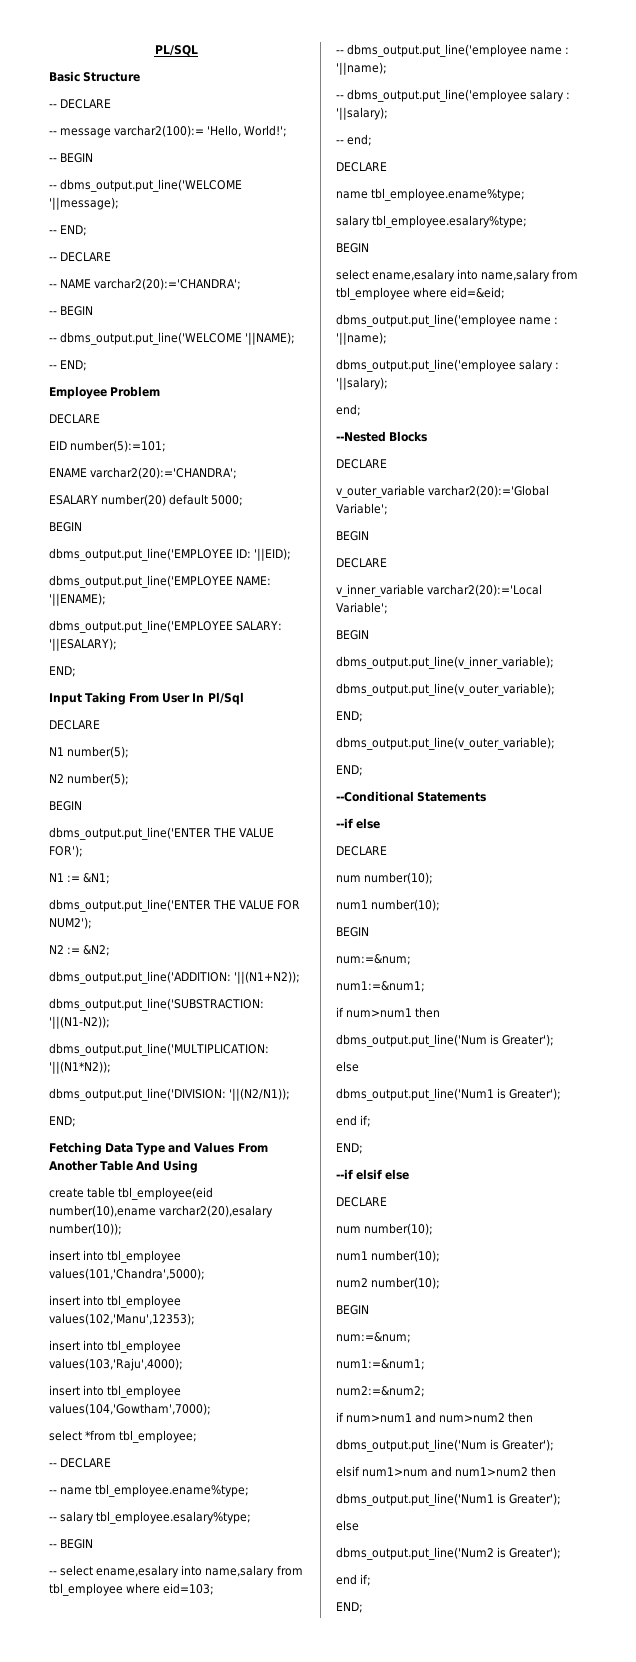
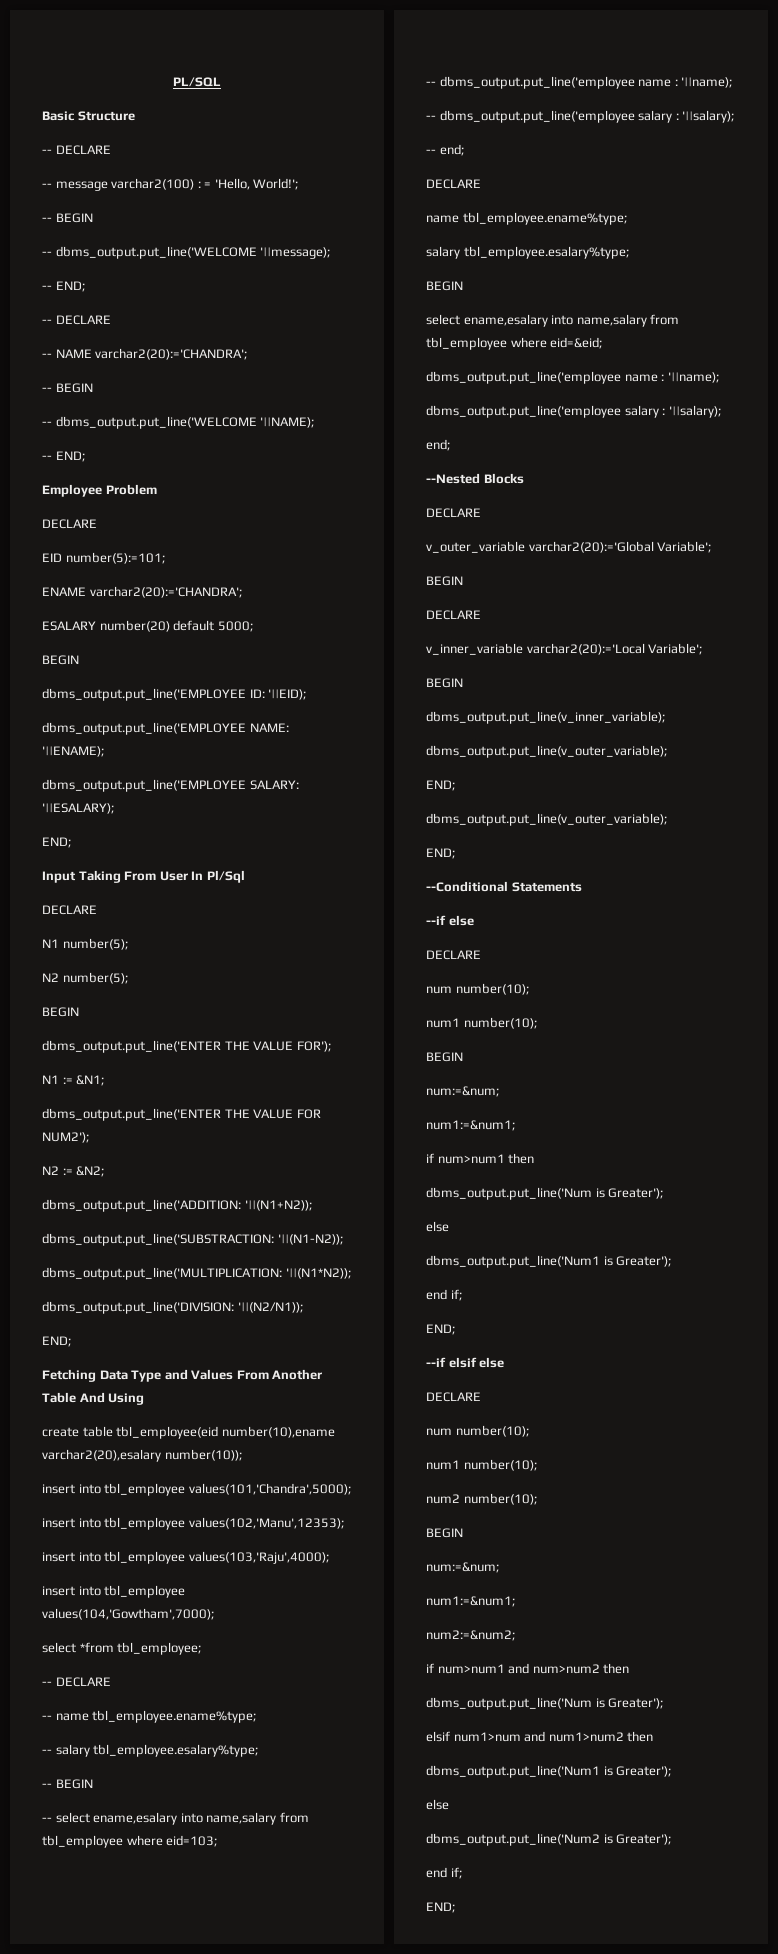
[114,125,205,137] varchar2(100):= -> [111,178,212,190] varchar2(100) : =

